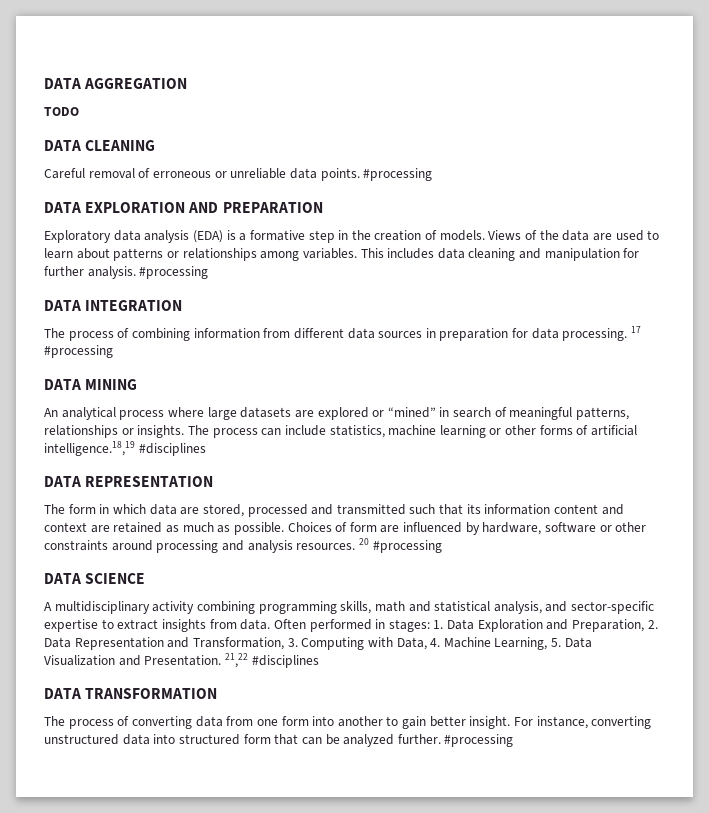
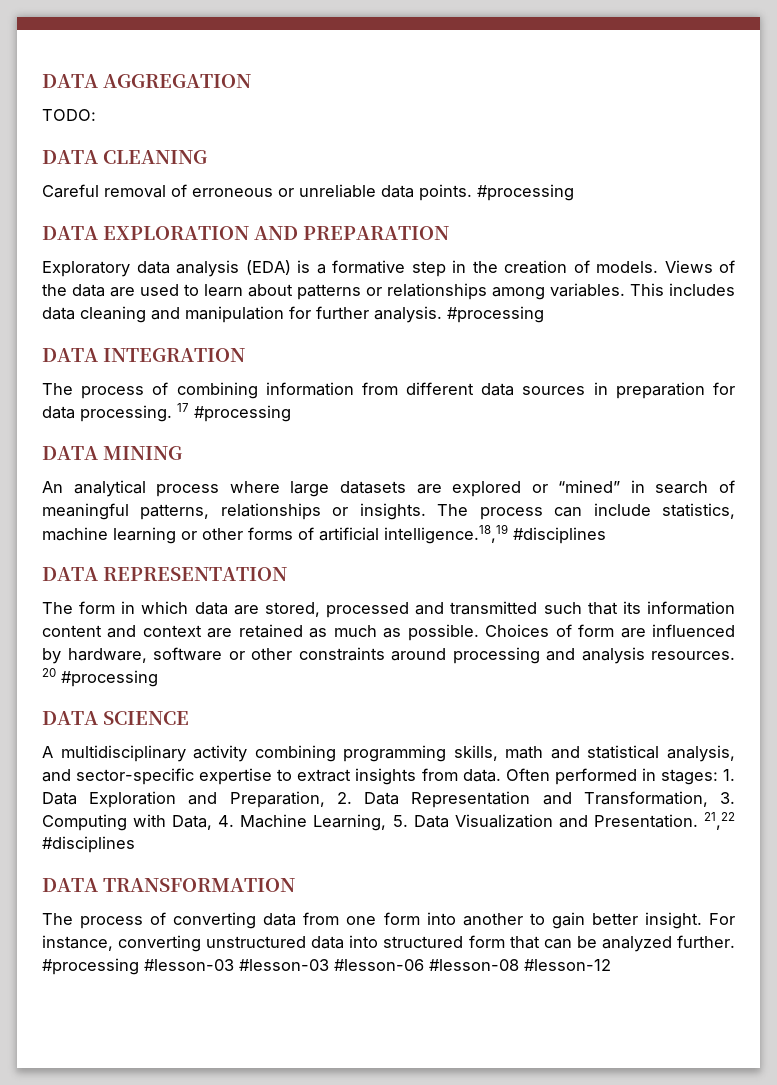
[44,107,79,116] TODO -> [42,109,96,121] TODO:
(514, 740) none -> [144,959,611,971] #lesson-03 #lesson-03 #lesson-06 #lesson-08 #lesson-12

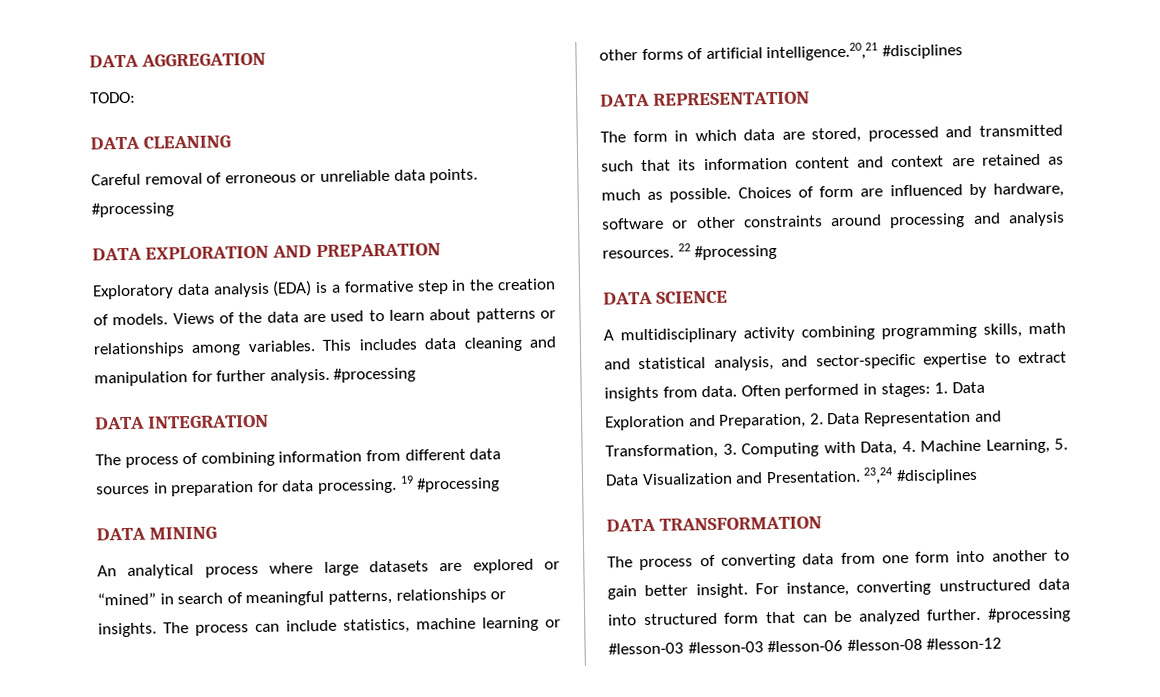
[177,403,189,412] 17 -> [399,475,414,484] 19
[384,524,508,544] intelligence.18,19 -> [766,42,879,62] intelligence.20,21
[42,668,56,677] 20 -> [677,243,691,252] 22
[704,812,735,830] 21,22 -> [863,467,894,485] 23,24

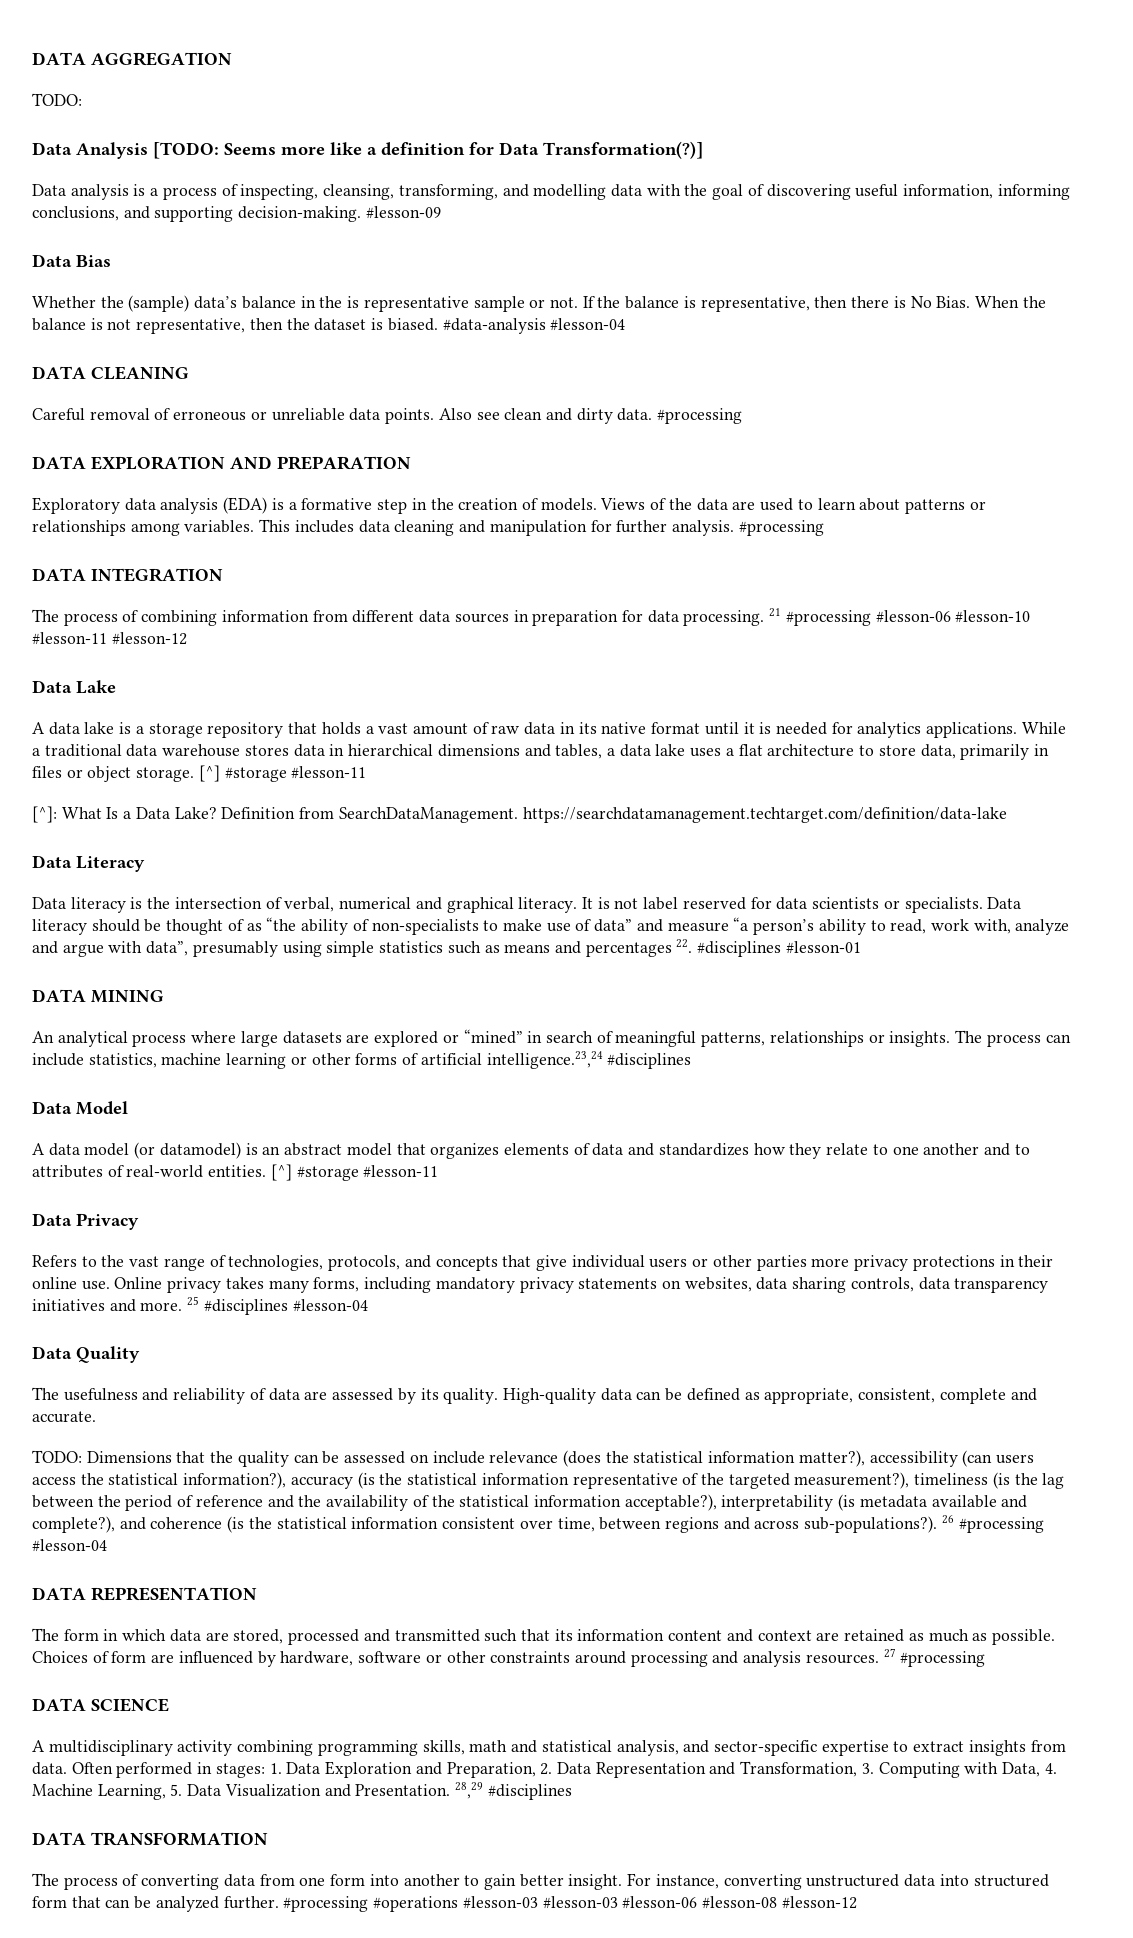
(136, 97) none -> [32,141,703,159] [32,184,1070,200] [32,206,441,222] [32,254,111,267] [32,295,1046,312] [32,318,626,334] // Data Analysis [TODO: Seems more like a definition for Data Transformation(?)] // Data analysis is a process of inspecting, cleansing, transforming, and modelling data with the goal of discovering useful information, informing conclusions, and supporting decision-making. #lesson-09 // Data Bias // Whether the (sample) data’s balance in the is representative sample or not. If the balance is representative, then there is No Bias. When the balance is not representative, then the dataset is biased. #data-analysis #lesson-04
(479, 176) none -> [438,408,653,424] Also see clean and dirty data.
[399,475,501,493] 19 #processing -> [769,608,1031,626] [32,632,187,645] [32,680,116,694] [32,722,1066,738] [32,744,1049,760] [32,765,367,782] [32,806,1007,823] [32,855,145,872] [32,897,1022,913] [32,917,1070,935] [32,939,861,957] 21 #processing #lesson-06 #lesson-10 #lesson-11 #lesson-12 // Data Lake // A data lake is a storage repository that holds a vast amount of raw data in its native format until it is needed for analytics applications. While a traditional data warehouse stores data in hierarchical dimensions and tables, a data lake uses a flat architecture to store data, primarily in files or object storage. [^] #storage #lesson-11 // [^]: What Is a Data Lake? Definition from SearchDataManagement. https://searchdatamanagement.techtarget.com/definition/data-lake // Data Literacy // Data literacy is the intersection of verbal, numerical and graphical literacy. It is not label reserved for data scientists or specialists. Data literacy should be thought of as “the ability of non-specialists to make use of data” and measure “a person’s ability to read, work with, analyze and argue with data”, presumably using simple statistics such as means and percentages 22. #disciplines #lesson-01
[766,42,963,62] intelligence.20,21 #disciplines -> [486,1051,692,1069] [32,1101,128,1115] [32,1142,1030,1159] [32,1164,439,1181] [32,1213,139,1230] [32,1255,1054,1271] [32,1277,1049,1293] [32,1296,368,1315] [32,1346,140,1363] [32,1387,1037,1404] [32,1411,96,1423] [32,1450,1035,1467] [32,1472,1065,1489] [32,1494,1028,1511] [32,1515,1044,1533] [32,1539,107,1552] intelligence.23,24 #disciplines // Data Model // A data model (or datamodel) is an abstract model that organizes elements of data and standardizes how they relate to one another and to attributes of real-world entities. [^] #storage #lesson-11 // Data Privacy // Refers to the vast range of technologies, protocols, and concepts that give individual users or other parties more privacy protections in their online use. Online privacy takes many forms, including mandatory privacy statements on websites, data sharing controls, data transparency initiatives and more. 25 #disciplines #lesson-04 // Data Quality // The usefulness and reliability of data are assessed by its quality. High-quality data can be defined as appropriate, consistent, complete and accurate. // TODO: Dimensions that the quality can be assessed on include relevance (does the statistical information matter?), accessibility (can users access the statistical information?), accuracy (is the statistical information representative of the targeted measurement?), timeliness (is the lag between the period of reference and the availability of the statistical information acceptable?), interpretability (is metadata available and complete?), and coherence (is the statistical information consistent over time, between regions and across sub-populations?). 26 #processing #lesson-04
[677,243,691,252] 22 -> [883,1648,896,1658] 27
[863,467,894,485] 23,24 -> [455,1782,484,1799] 28,29
(1071, 615) none -> [373,1896,459,1912] #operations

